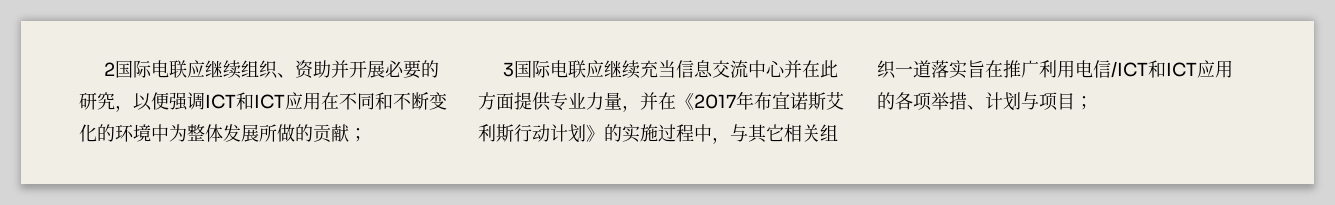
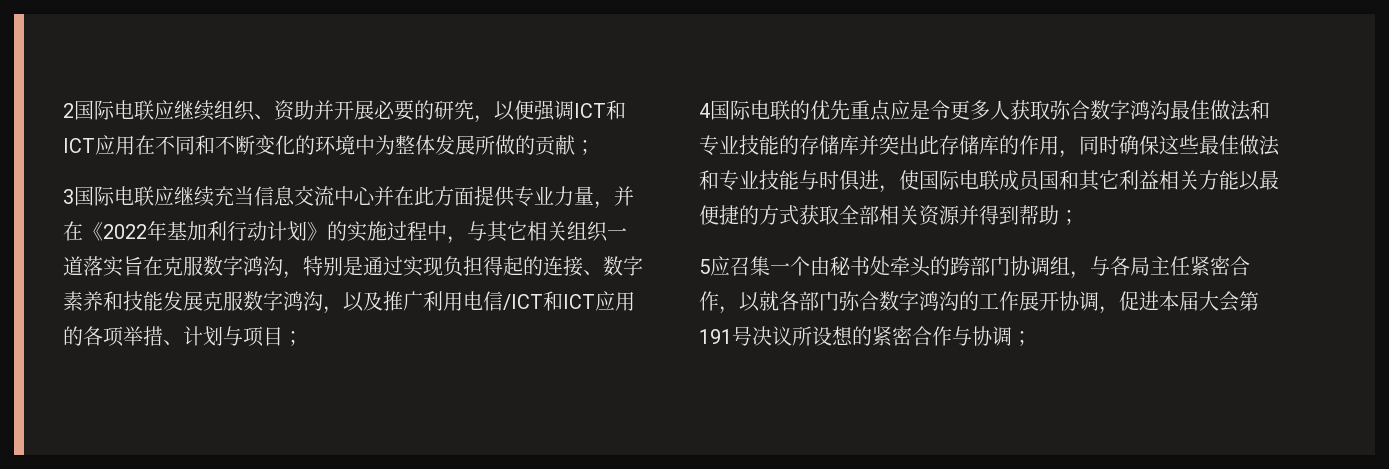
[694,91,844,110] [478,124,514,142] 2017年布宜诺斯艾利斯 -> [103,221,227,241] 2022年基加利
(1003, 69) none -> [163,256,643,279] [63,291,383,314] 克服数字鸿沟，特别是通过实现负担得起的连接、数字素养和技能发展克服数字鸿沟，以及
(1093, 103) none -> [699,100,1270,121] [699,135,1280,158] [699,170,1279,193] [699,205,1079,226] [699,256,1250,279] [699,291,1259,314] [699,326,1032,346] // 4国际电联的优先重点应是令更多人获取弥合数字鸿沟最佳做法和专业技能的存储库并突出此存储库的作用，同时确保这些最佳做法和专业技能与时俱进，使国际电联成员国和其它利益相关方能以最便捷的方式获取全部相关资源并得到帮助； // 5应召集一个由秘书处牵头的跨部门协调组，与各局主任紧密合作，以就各部门弥合数字鸿沟的工作展开协调，促进本届大会第191号决议所设想的紧密合作与协调；

